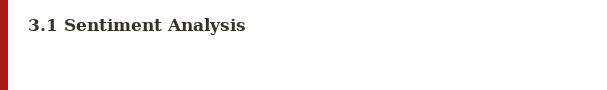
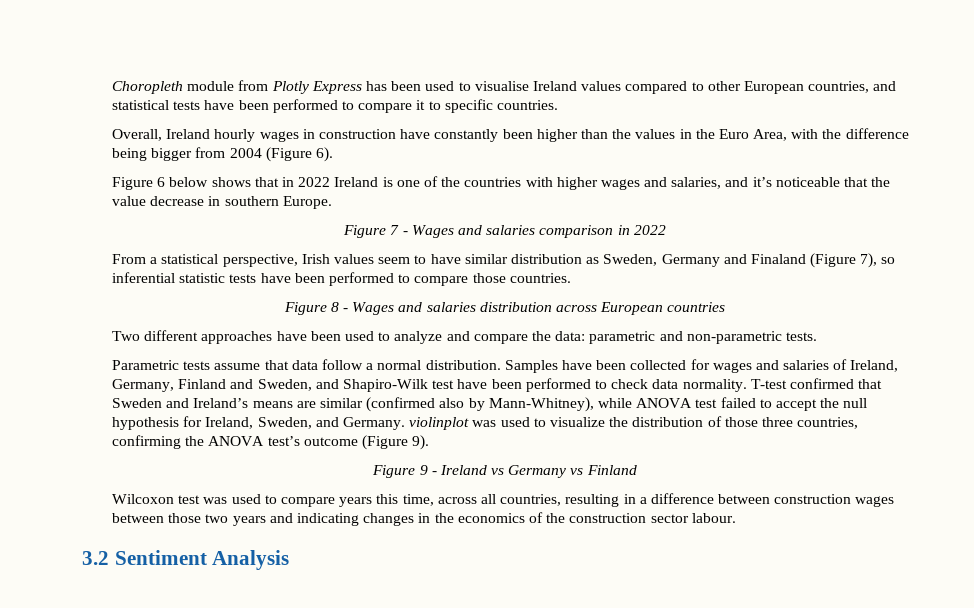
[28,19,58,31] 3.1 -> [112,80,897,94] [112,99,558,113] [112,128,909,142] [112,147,334,162] [112,176,891,190] [112,196,332,209] [343,225,666,238] [112,253,896,268] [112,272,571,286] [283,302,726,315] [112,330,817,344] [112,359,899,373] [112,378,883,392] [112,397,868,412] [112,416,859,430] [112,435,430,450] [372,465,637,478] [112,493,895,507] [112,512,736,526] [82,551,109,565] Choropleth module from Plotly Express has been used to visualise Ireland values compared to other European countries, and statistical tests have been performed to compare it to specific countries. // Overall, Ireland hourly wages in construction have constantly been higher than the values in the Euro Area, with the difference being bigger from 2004 (Figure 6). // Figure 6 below shows that in 2022 Ireland is one of the countries with higher wages and salaries, and it’s noticeable that the value decrease in southern Europe. // Figure 7 - Wages and salaries comparison in 2022 // From a statistical perspective, Irish values seem to have similar distribution as Sweden, Germany and Finaland (Figure 7), so inferential statistic tests have been performed to compare those countries. // Figure 8 - Wages and salaries distribution across European countries // Two different approaches have been used to analyze and compare the data: parametric and non-parametric tests. // Parametric tests assume that data follow a normal distribution. Samples have been collected for wages and salaries of Ireland, Germany, Finland and Sweden, and Shapiro-Wilk test have been performed to check data normality. T-test confirmed that Sweden and Ireland’s means are similar (confirmed also by Mann-Whitney), while ANOVA test failed to accept the null hypothesis for Ireland, Sweden, and Germany. violinplot was used to visualize the distribution of those three countries, confirming the ANOVA test’s outcome (Figure 9). // Figure 9 - Ireland vs Germany vs Finland // Wilcoxon test was used to compare years this time, across all countries, resulting in a difference between construction wages between those two years and indicating changes in the economics of the construction sector labour. // 3.2

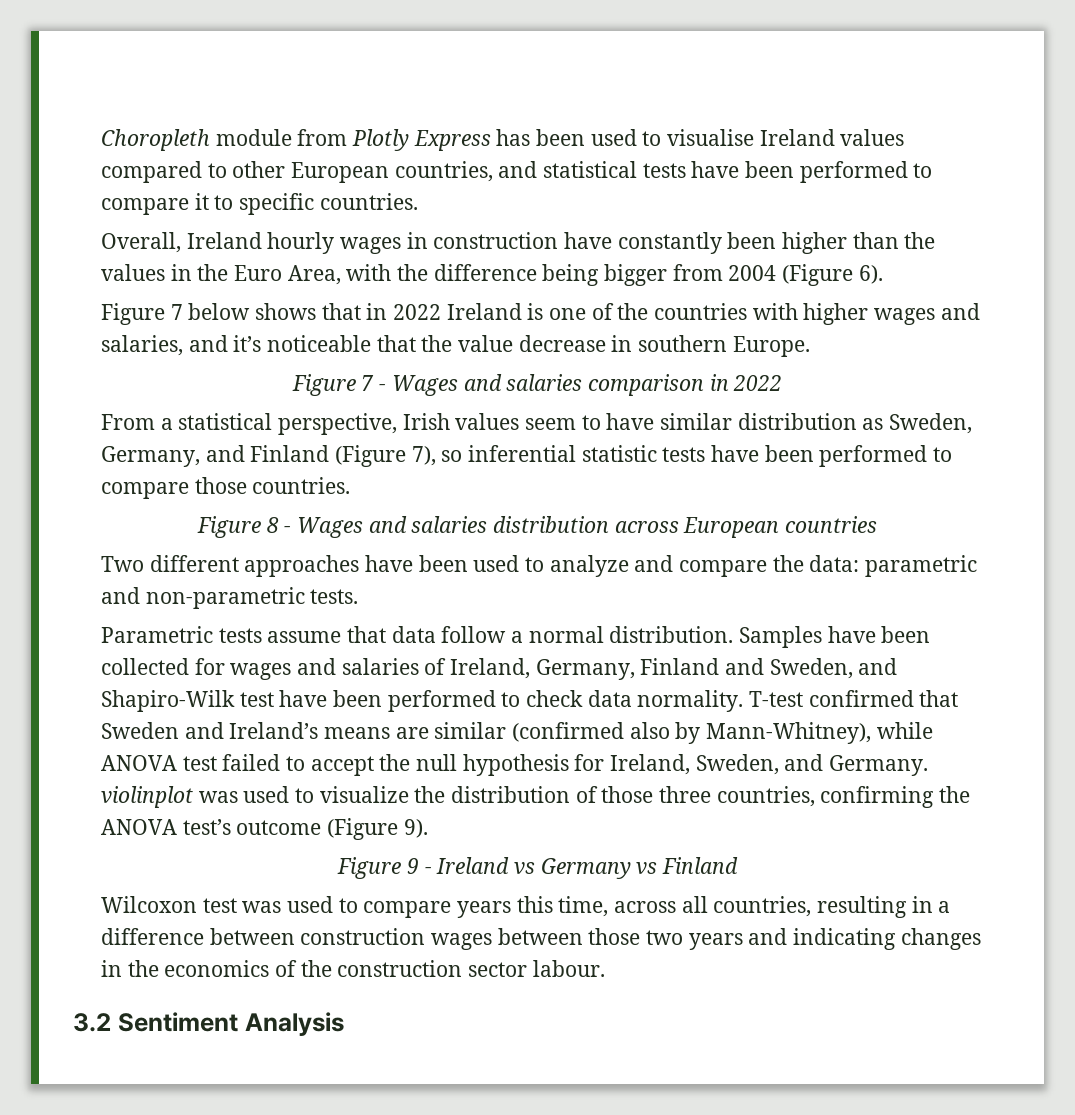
[157,177,166,187] 6 -> [170,304,183,320] 7
[661,254,806,267] Germany and Finaland -> [100,445,330,467] Germany, and Finland

